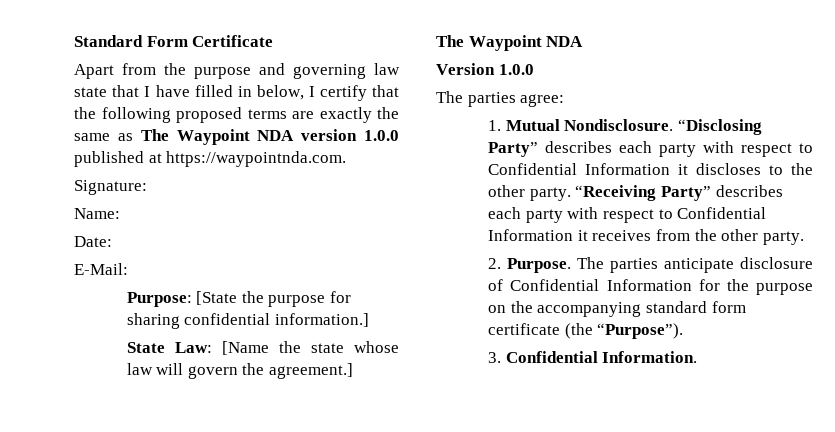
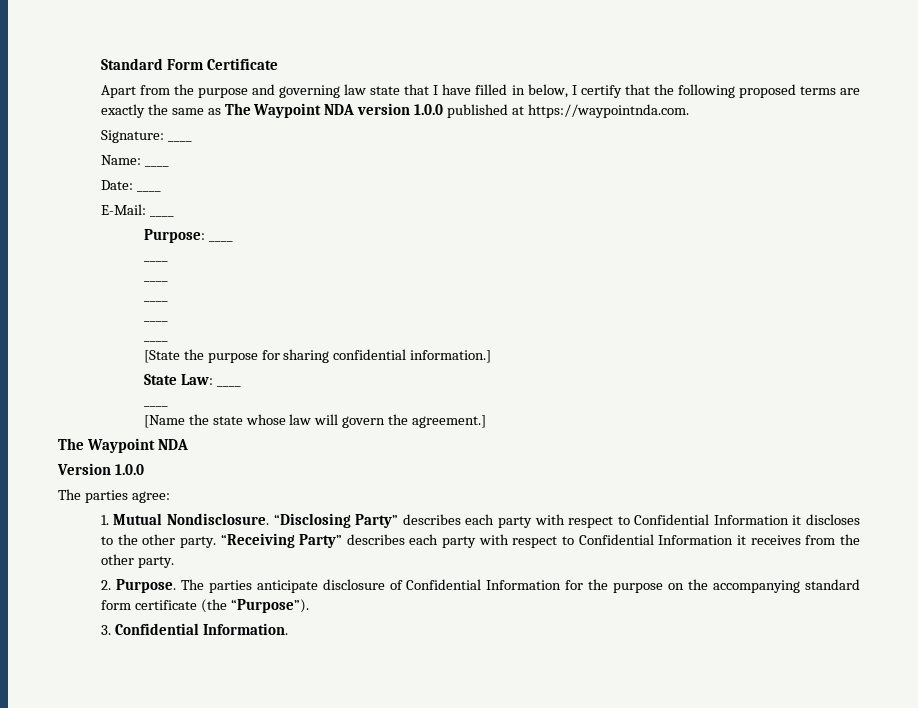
(148, 187) none -> [167,140,192,142] ____
(121, 213) none -> [144,165,169,167] ____
(113, 241) none -> [136,190,161,192] ____
(129, 269) none -> [149,215,174,217] ____
(192, 299) none -> [208,240,233,242] [143,260,168,262] [143,280,168,282] [143,300,168,302] [143,320,168,322] [143,340,168,342] ____ // ____ // ____ // ____ // ____ // ____ //
(212, 347) none -> [216,385,241,387] [143,405,168,407] ____ // ____ //

